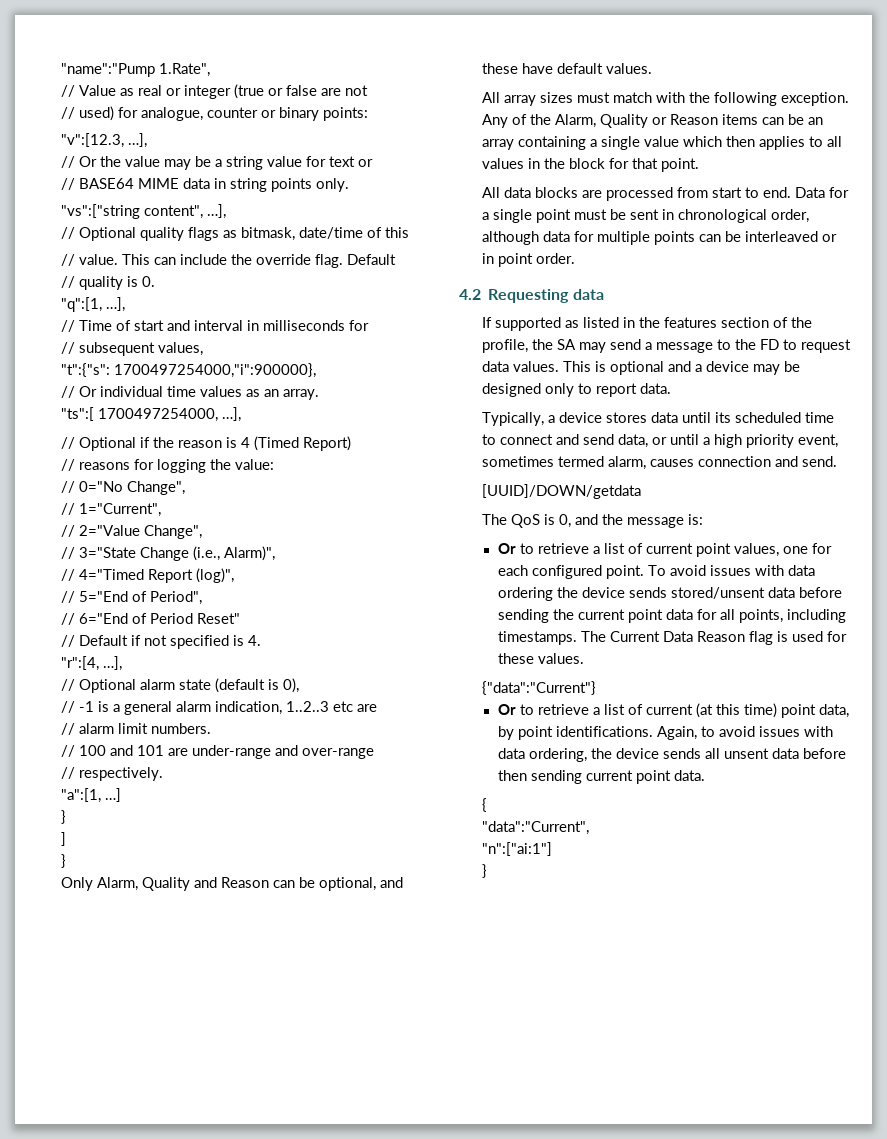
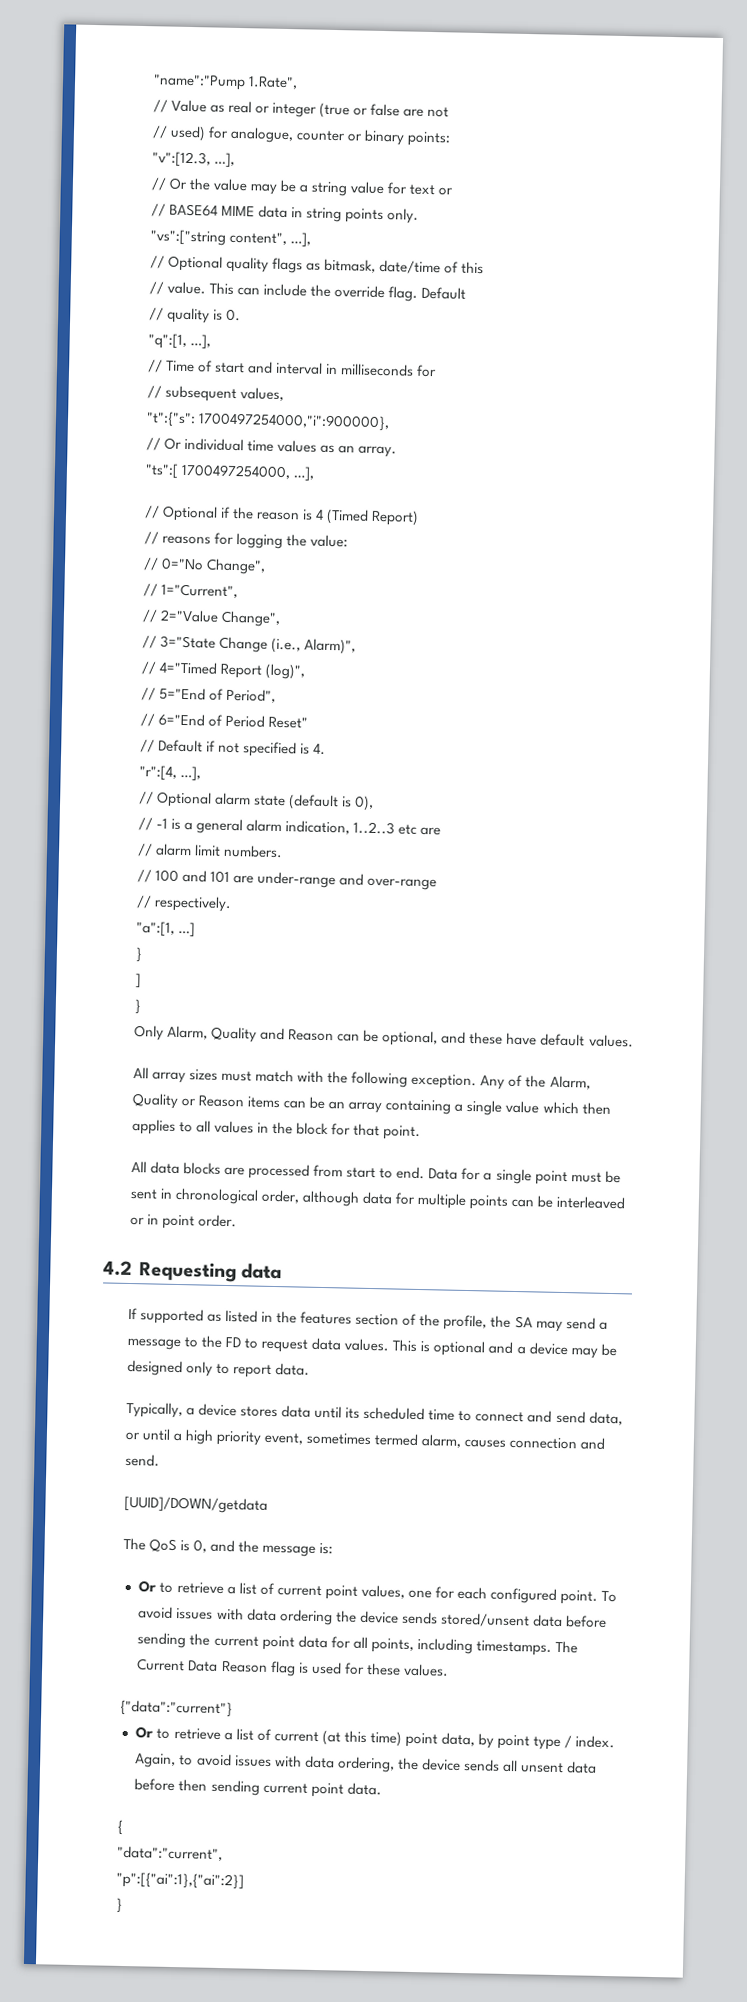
[481,681,596,695] {"data":"Current"} -> [119,1699,233,1718] {"data":"current"}
[555,726,653,737] identifications. -> [533,1735,616,1751] type / index.
[481,821,589,835] [481,842,552,856] "data":"Current", // "n":["ai:1"] -> [116,1845,223,1862] [115,1871,244,1890] "data":"current", // "p":[{"ai":1},{"ai":2}]

